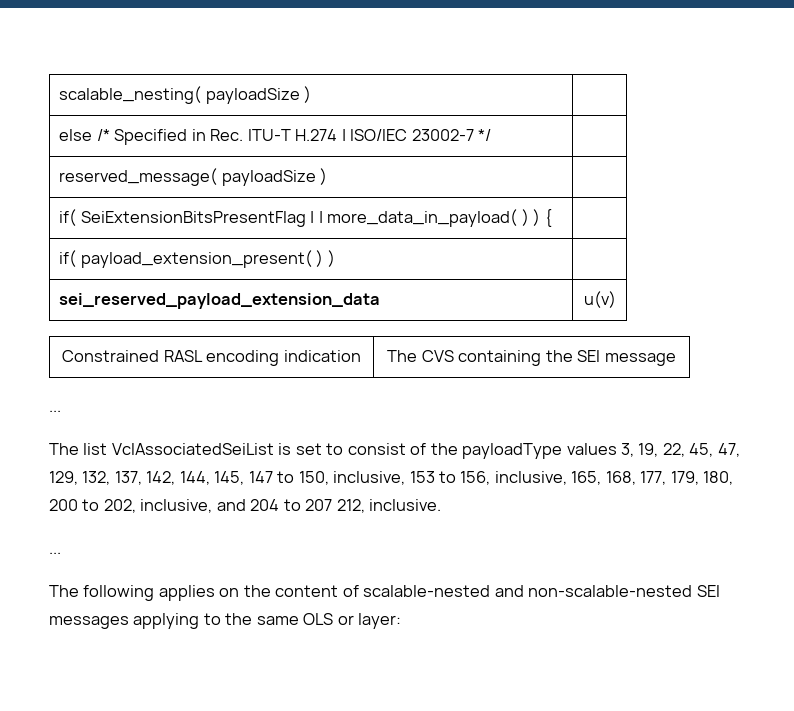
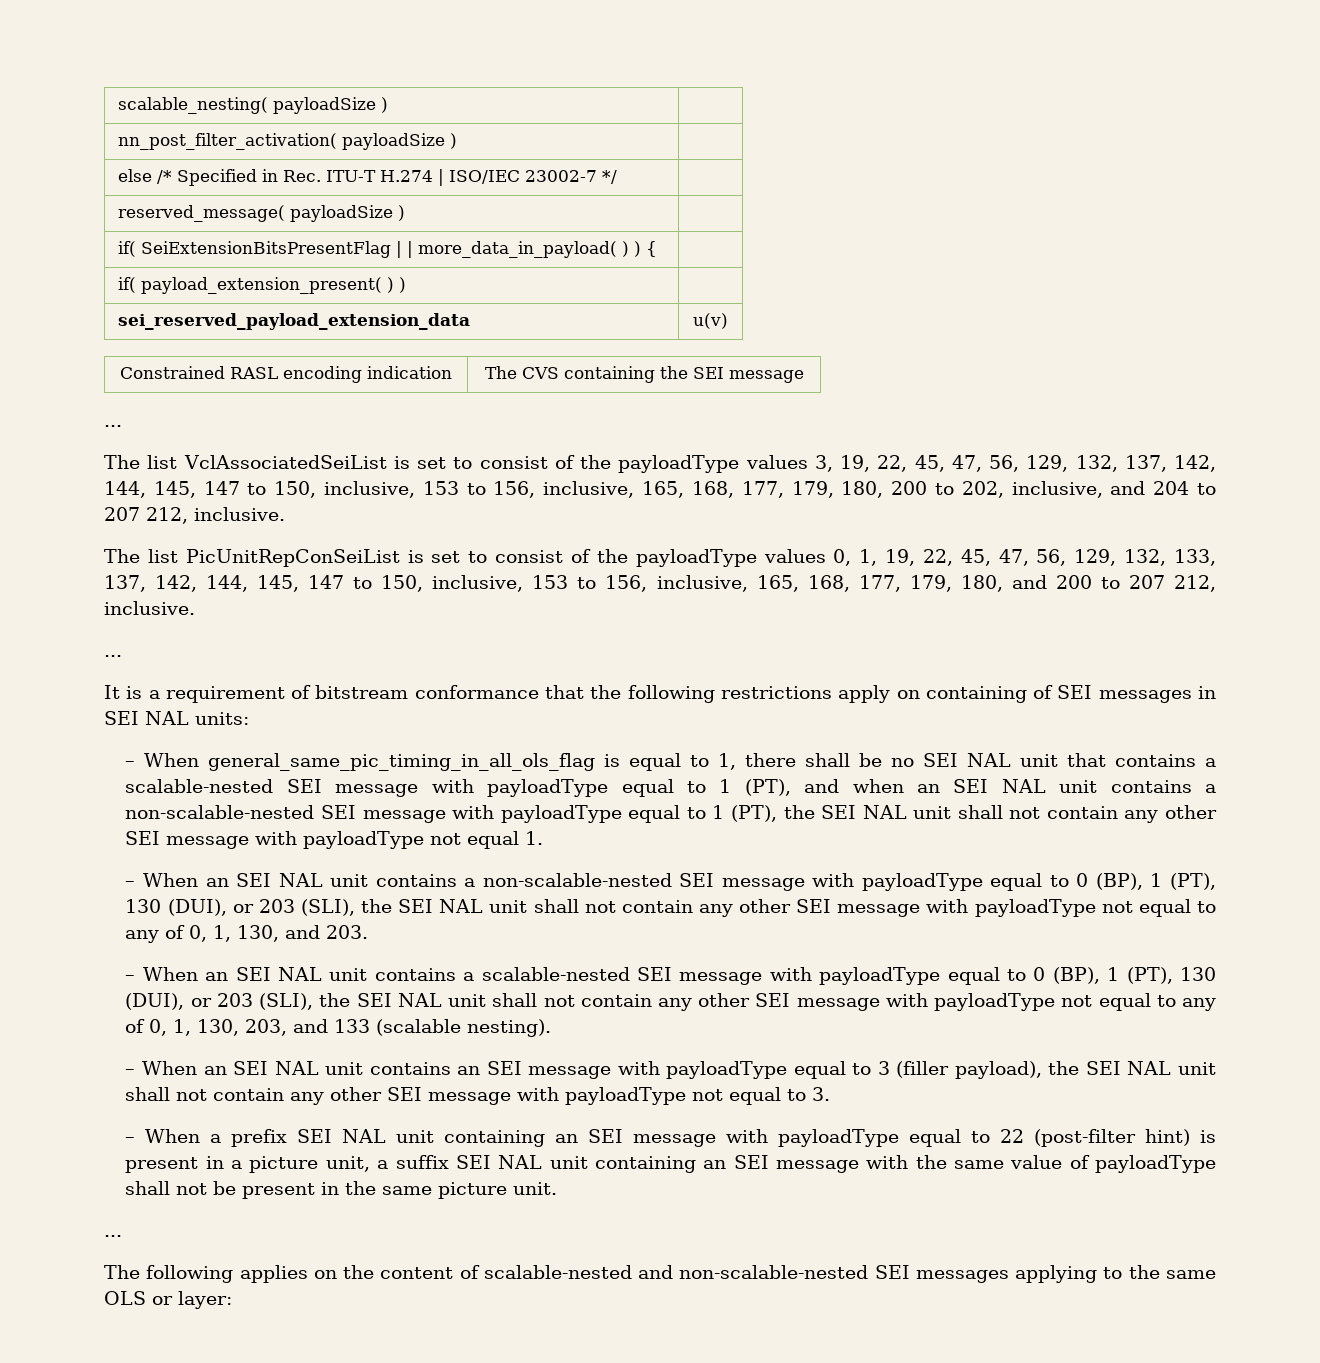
(312, 94) none -> [117,133,457,150] // nn_post_filter_activation( payloadSize ) |
(740, 450) none -> [989,455,1019,472] 56,
(442, 505) none -> [104,549,1217,567] [104,575,1216,592] [104,601,195,615] [104,655,122,657] [104,685,1216,703] [104,711,249,725] [125,753,1217,771] [125,779,1217,797] [125,805,1217,823] [125,831,544,849] [125,873,1217,891] [125,899,1216,917] [125,925,369,943] [125,967,1216,985] [125,993,1216,1011] [125,1019,552,1037] [125,1061,1217,1079] [125,1087,831,1105] [125,1129,1216,1147] [125,1155,1216,1173] [125,1181,558,1199] // The list PicUnitRepConSeiList is set to consist of the payloadType values 0, 1, 19, 22, 45, 47, 56, 129, 132, 133, 137, 142, 144, 145, 147 to 150, inclusive, 153 to 156, inclusive, 165, 168, 177, 179, 180, and 200 to 207 212, inclusive. // ... // It is a requirement of bitstream conformance that the following restrictions apply on containing of SEI messages in SEI NAL units: // – When general_same_pic_timing_in_all_ols_flag is equal to 1, there shall be no SEI NAL unit that contains a scalable-nested SEI message with payloadType equal to 1 (PT), and when an SEI NAL unit contains a non-scalable-nested SEI message with payloadType equal to 1 (PT), the SEI NAL unit shall not contain any other SEI message with payloadType not equal 1. // – When an SEI NAL unit contains a non-scalable-nested SEI message with payloadType equal to 0 (BP), 1 (PT), 130 (DUI), or 203 (SLI), the SEI NAL unit shall not contain any other SEI message with payloadType not equal to any of 0, 1, 130, and 203. // – When an SEI NAL unit contains a scalable-nested SEI message with payloadType equal to 0 (BP), 1 (PT), 130 (DUI), or 203 (SLI), the SEI NAL unit shall not contain any other SEI message with payloadType not equal to any of 0, 1, 130, 203, and 133 (scalable nesting). // – When an SEI NAL unit contains an SEI message with payloadType equal to 3 (filler payload), the SEI NAL unit shall not contain any other SEI message with payloadType not equal to 3. // – When a prefix SEI NAL unit containing an SEI message with payloadType equal to 22 (post-filter hint) is present in a picture unit, a suffix SEI NAL unit containing an SEI message with the same value of payloadType shall not be present in the same picture unit.

